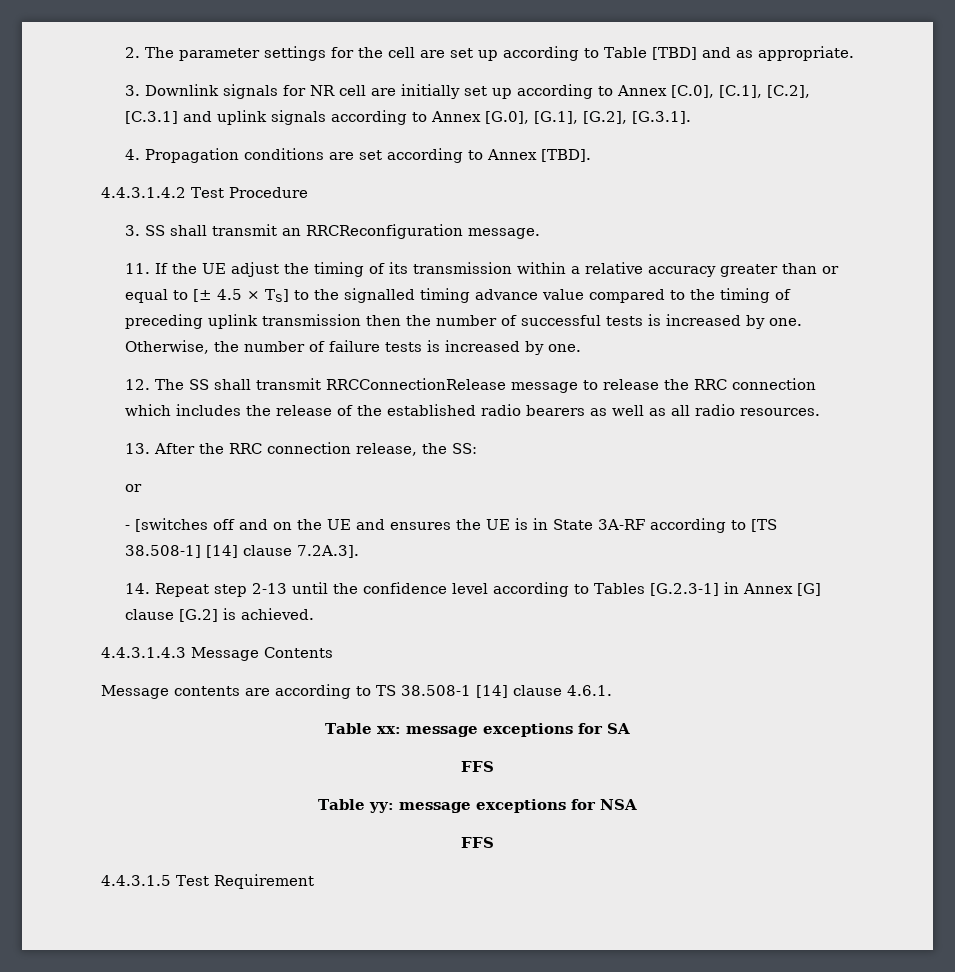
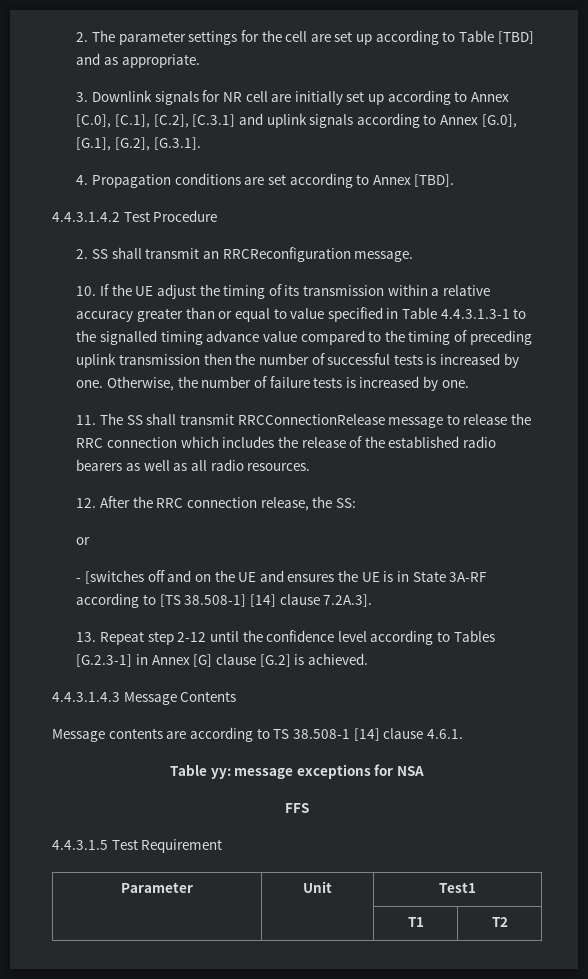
[124,225,140,236] 3. -> [76,249,89,259] 2.
[124,263,150,274] 11. -> [76,286,97,296] 10.
[192,289,289,302] [± 4.5 × TS] -> [290,307,510,322] value specified in Table 4.4.3.1.3-1
[124,379,150,390] 12. -> [76,415,97,425] 11.
[124,443,150,454] 13. -> [76,498,97,508] 12.
[124,583,150,594] 14. -> [76,632,97,642] 13.
[251,583,287,594] 2-13 -> [177,632,207,642] 2-12
[325,723,630,737] [461,761,494,772] // Table xx: message exceptions for SA // FFS -> (463, 734) none
(314, 881) none -> [121,882,193,893] [303,881,332,893] [439,882,476,893] [407,917,424,927] [491,917,508,927] // Parameter | Unit | Test1 // | | T1 | T2

